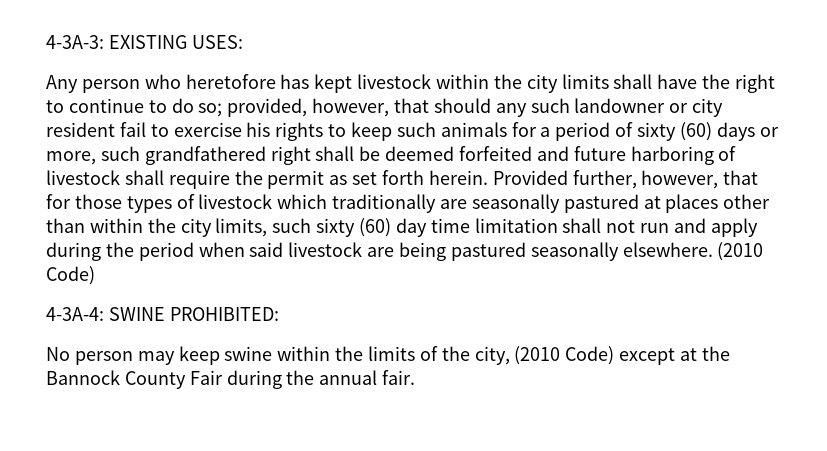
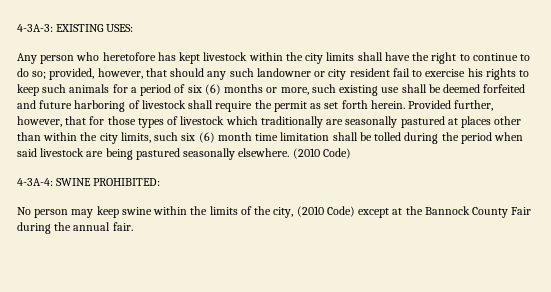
[637,122,755,141] sixty (60) days -> [187,84,264,95] six (6) months
[144,146,311,165] grandfathered right -> [339,85,400,96] existing use
[316,218,758,237] sixty (60) day time limitation shall not run and apply -> [181,132,402,143] six (6) month time limitation shall be tolled

